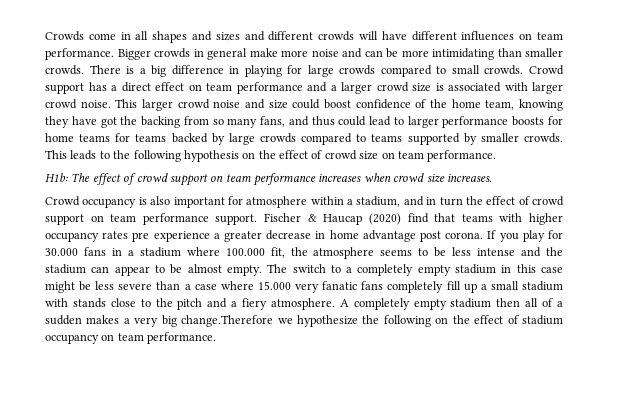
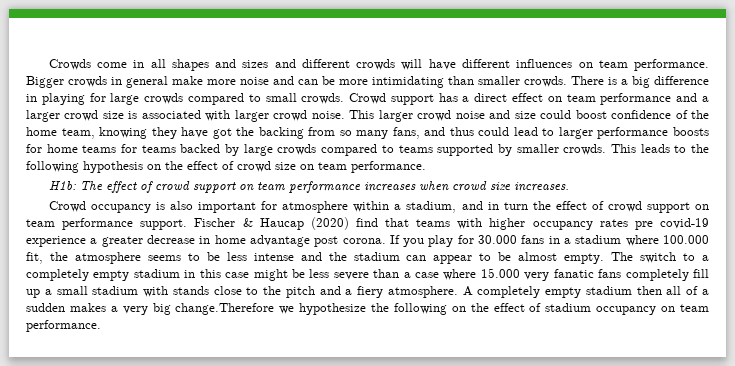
(150, 237) none -> [659,218,709,229] covid-19

